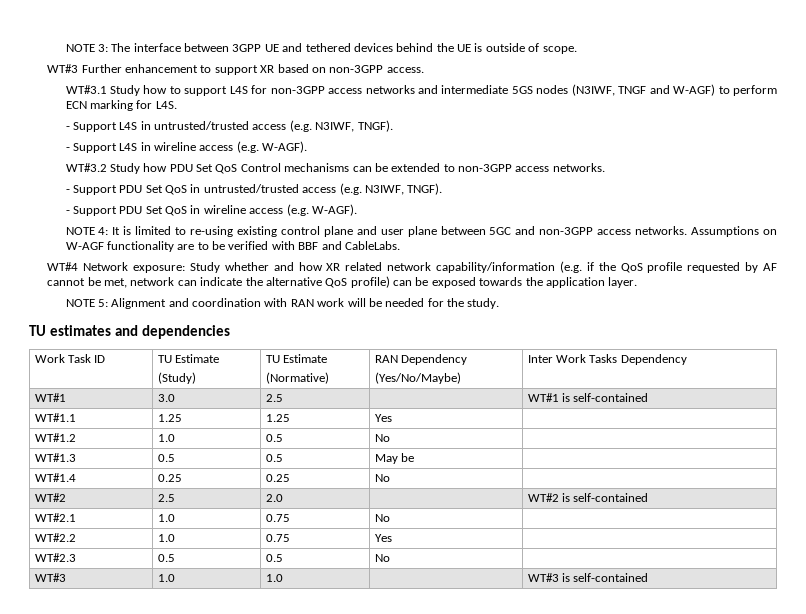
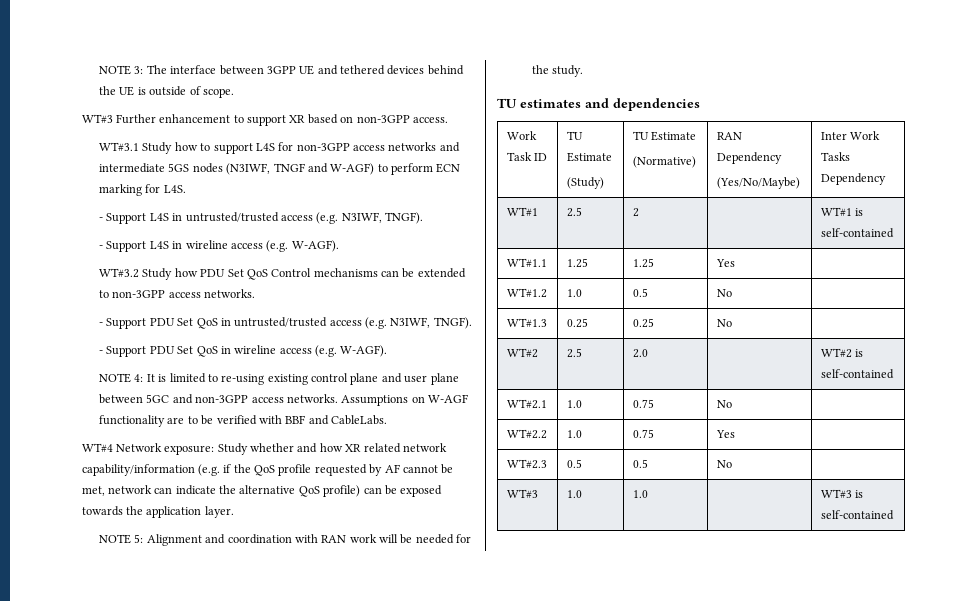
[157,394,175,402] [265,394,283,402] 3.0 | 2.5 -> [566,207,582,217] [632,208,639,217] 2.5 | 2
[157,454,175,462] [265,454,283,462] [374,453,414,464] [34,473,76,482] | 0.5 | 0.5 | May be | // WT#1.4 -> (547, 322) none

